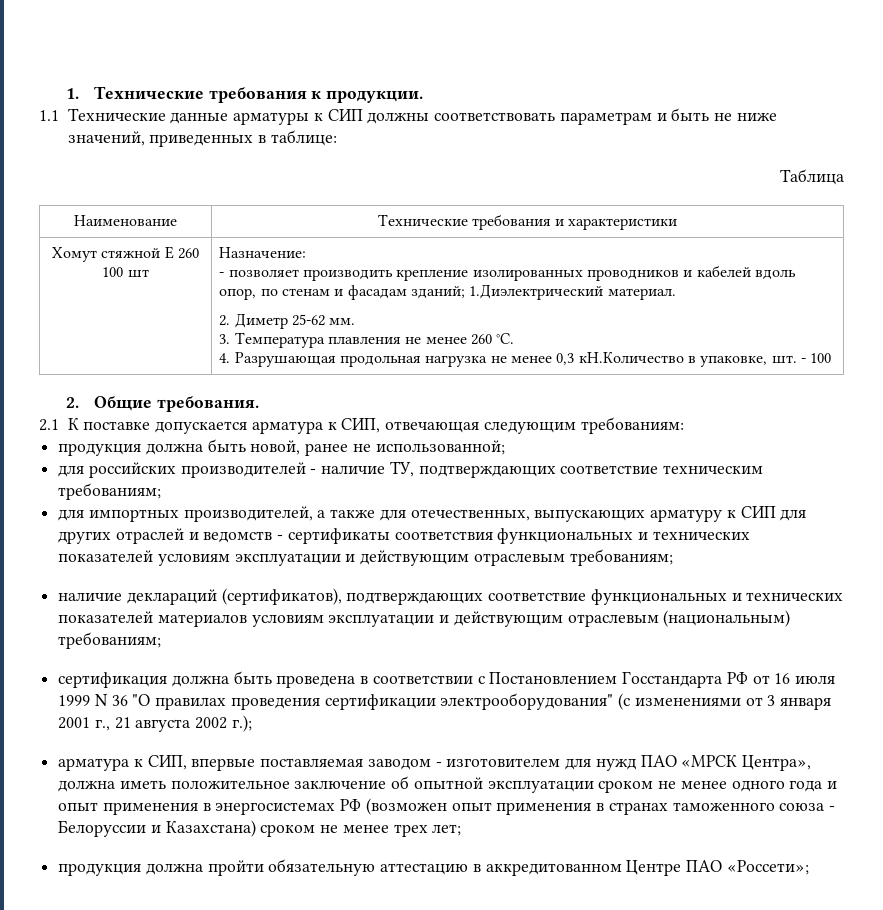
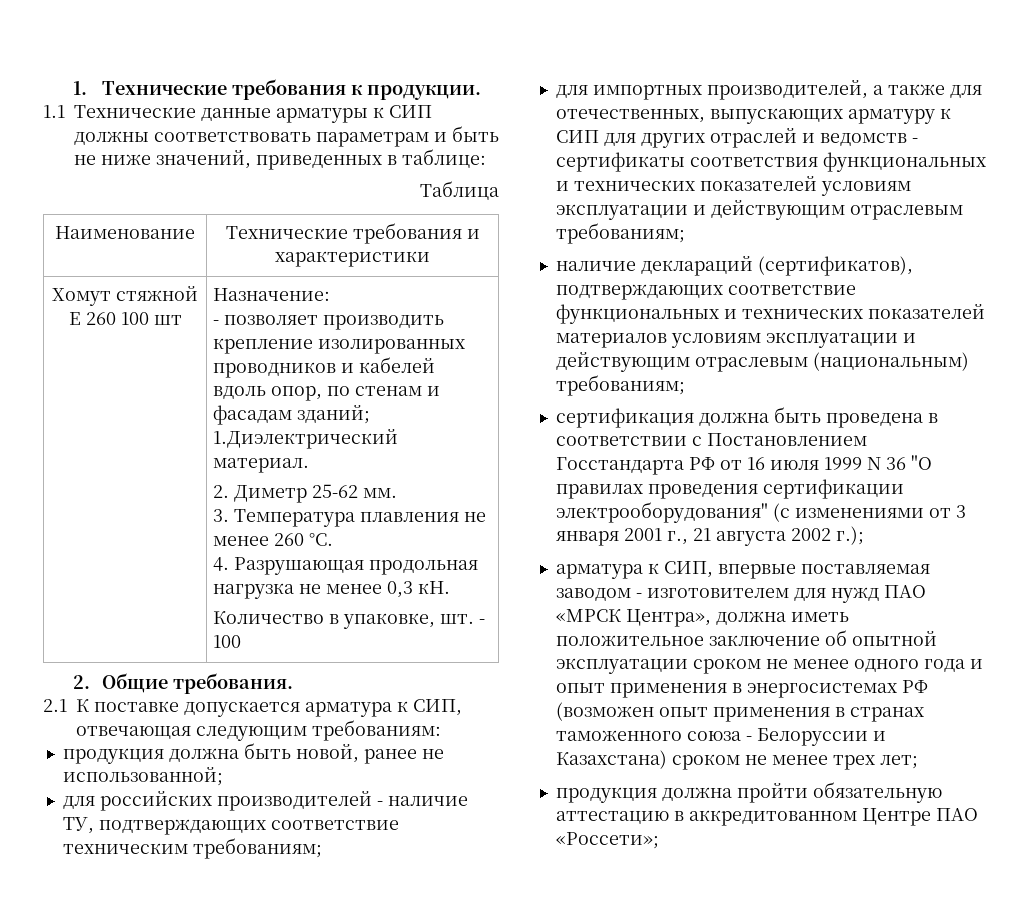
[578,352,684,363] кН.Количество -> [418,581,451,594] [213,611,325,624] кН. // Количество

